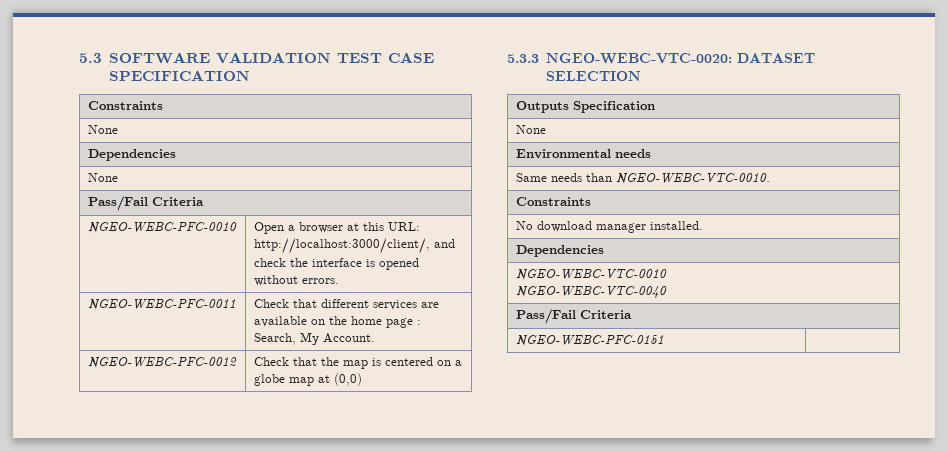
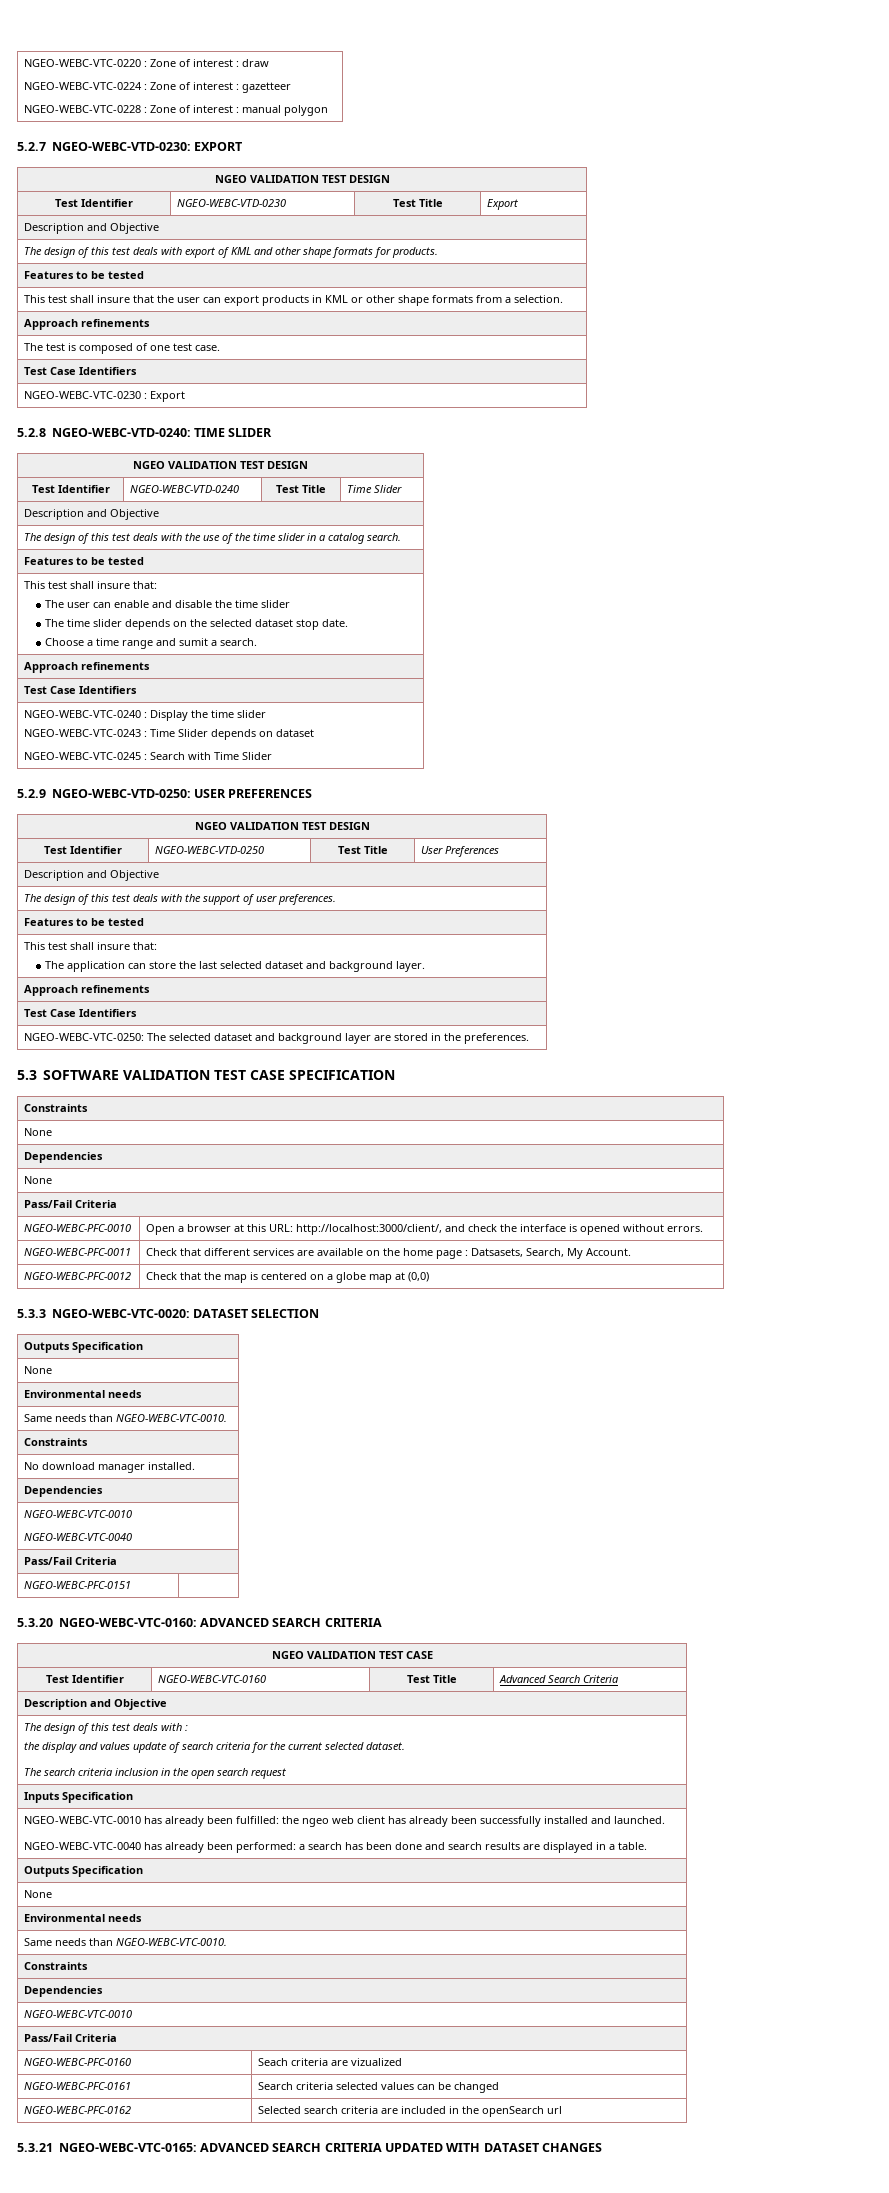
(79, 58) none -> [24,59,270,67] [24,82,292,93] [24,105,329,116] [17,142,242,151] [214,175,390,183] [55,199,133,207] [177,199,287,207] [392,199,443,207] [487,199,519,210] [24,223,160,234] [24,247,439,258] [24,271,145,279] [24,295,564,306] [24,319,151,330] [24,343,221,354] [24,367,138,375] [24,391,186,402] [17,428,273,437] [133,461,308,469] [31,485,110,493] [130,485,240,493] [276,485,326,493] [347,485,403,493] [24,509,160,520] [24,533,402,544] [24,557,145,565] [24,581,158,589] [45,600,291,608] [45,619,349,630] [45,638,258,649] [24,662,151,673] [24,686,138,694] [24,710,267,721] [24,729,315,740] [24,752,273,760] [17,789,313,798] [194,822,370,830] [44,846,122,854] [155,846,265,854] [337,846,388,854] [421,846,500,857] [24,870,160,881] [24,894,337,905] [24,918,145,926] [24,942,158,950] [45,961,426,972] [24,985,151,996] [24,1009,138,1017] [24,1033,530,1044] NGEO-WEBC-VTC-0220 : Zone of interest : draw // NGEO-WEBC-VTC-0224 : Zone of interest : gazetteer // NGEO-WEBC-VTC-0228 : Zone of interest : manual polygon // 5.2.7 NGEO-WEBC-VTD-0230: EXPORT // NGEO VALIDATION TEST DESIGN // Test Identifier | NGEO-WEBC-VTD-0230 | Test Title | Export // Description and Objective // The design of this test deals with export of KML and other shape formats for products. // Features to be tested // This test shall insure that the user can export products in KML or other shape formats from a selection. // Approach refinements // The test is composed of one test case. // Test Case Identifiers // NGEO-WEBC-VTC-0230 : Export // 5.2.8 NGEO-WEBC-VTD-0240: TIME SLIDER // NGEO VALIDATION TEST DESIGN // Test Identifier | NGEO-WEBC-VTD-0240 | Test Title | Time Slider // Description and Objective // The design of this test deals with the use of the time slider in a catalog search. // Features to be tested // This test shall insure that: // The user can enable and disable the time slider // The time slider depends on the selected dataset stop date. // Choose a time range and sumit a search. // Approach refinements // Test Case Identifiers // NGEO-WEBC-VTC-0240 : Display the time slider // NGEO-WEBC-VTC-0243 : Time Slider depends on dataset // NGEO-WEBC-VTC-0245 : Search with Time Slider // 5.2.9 NGEO-WEBC-VTD-0250: USER PREFERENCES // NGEO VALIDATION TEST DESIGN // Test Identifier | NGEO-WEBC-VTD-0250 | Test Title | User Preferences // Description and Objective // The design of this test deals with the support of user preferences. // Features to be tested // This test shall insure that: // The application can store the last selected dataset and background layer. // Approach refinements // Test Case Identifiers // NGEO-WEBC-VTC-0250: The selected dataset and background layer are stored in the preferences. //
(421, 322) none -> [471,1248,524,1257] Datsasets,
(664, 341) none -> [17,1618,382,1627] [271,1651,433,1659] [45,1675,124,1683] [158,1675,267,1683] [406,1675,457,1683] [499,1675,620,1683] [24,1699,168,1710] [24,1723,189,1734] [24,1742,406,1753] [24,1768,287,1779] [24,1792,134,1803] [24,1816,666,1827] [24,1842,648,1853] [24,1866,144,1877] [24,1890,53,1898] [24,1914,143,1922] [24,1938,228,1946] [24,1962,89,1970] [24,1986,104,1997] [24,2010,133,2018] [24,2034,118,2042] [24,2058,132,2066] [258,2058,403,2066] [24,2082,132,2090] [258,2082,500,2093] [24,2106,132,2114] [258,2106,563,2117] [17,2143,603,2152] // 5.3.20 NGEO-WEBC-VTC-0160: ADVANCED SEARCH CRITERIA // NGEO VALIDATION TEST CASE // Test Identifier | NGEO-WEBC-VTC-0160 | Test Title | Advanced Search Criteria // Description and Objective // The design of this test deals with : // the display and values update of search criteria for the current selected dataset. // The search criteria inclusion in the open search request // Inputs Specification // NGEO-WEBC-VTC-0010 has already been fulfilled: the ngeo web client has already been successfully installed and launched. // NGEO-WEBC-VTC-0040 has already been performed: a search has been done and search results are displayed in a table. // Outputs Specification // None // Environmental needs // Same needs than NGEO-WEBC-VTC-0010. // Constraints // Dependencies // NGEO-WEBC-VTC-0010 // Pass/Fail Criteria // NGEO-WEBC-PFC-0160 | Seach criteria are vizualized // NGEO-WEBC-PFC-0161 | Search criteria selected values can be changed // NGEO-WEBC-PFC-0162 | Selected search criteria are included in the openSearch url // 5.3.21 NGEO-WEBC-VTC-0165: ADVANCED SEARCH CRITERIA UPDATED WITH DATASET CHANGES

